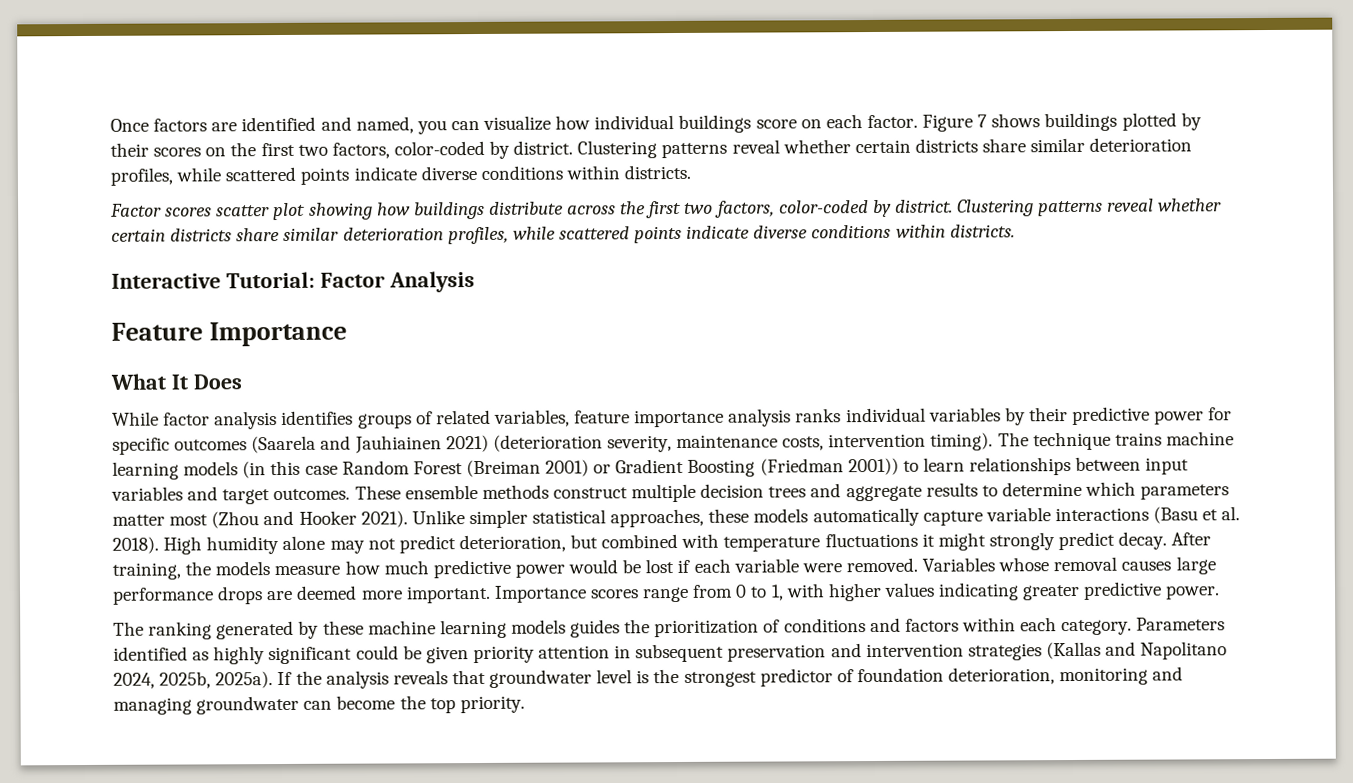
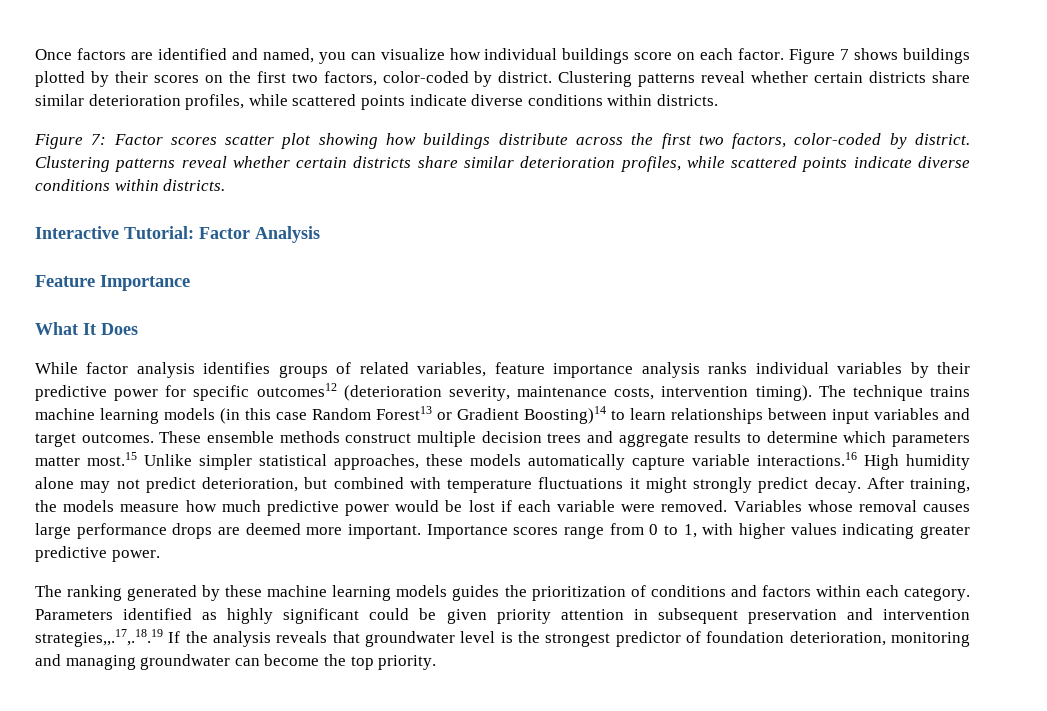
(692, 172) none -> [34,134,107,149] Figure 7:
[174,434,489,454] outcomes (Saarela and Jauhiainen 2021) -> [256,383,337,397] outcomes12
[412,457,899,478] Forest (Breiman 2001) or Gradient Boosting (Friedman 2001)) -> [376,406,606,424] Forest13 or Gradient Boosting)14
[169,510,408,529] most (Zhou and Hooker 2021). -> [87,452,137,466] most.15
[1054,506,1241,524] [112,536,159,554] interactions (Basu et al. 2018). -> [757,452,857,466] interactions.16
[967,641,1228,661] [113,671,274,689] strategies (Kallas and Napolitano 2024, 2025b, 2025a). -> [35,629,163,647] strategies,,.17,.18.19

